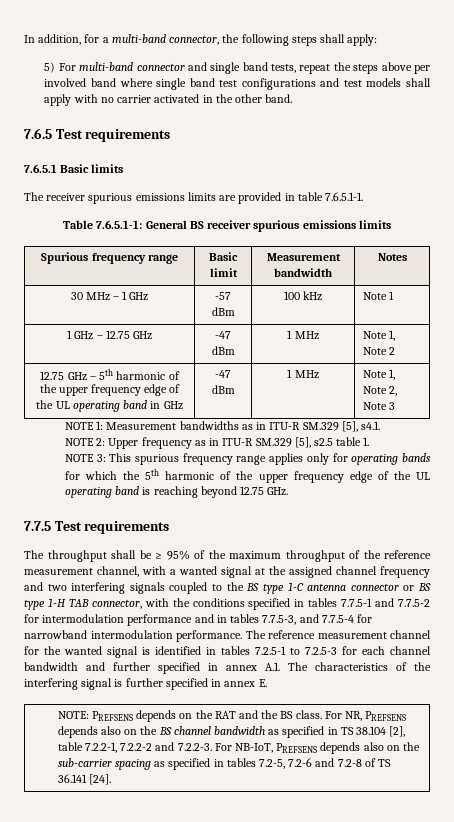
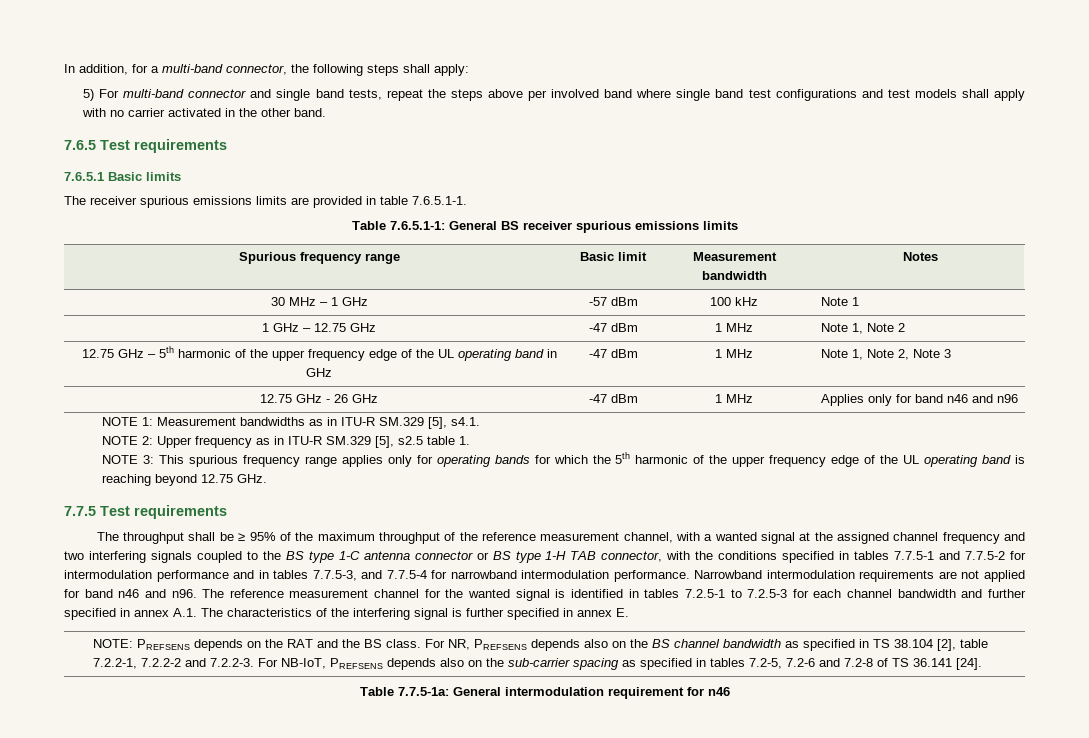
(396, 406) none -> [260,394,378,403] [588,394,638,403] [715,394,753,403] [821,394,1019,406] // 12.75 GHz - 26 GHz | -47 dBm | 1 MHz | Applies only for band n46 and n96
(242, 636) none -> [694,570,1025,582] [64,589,197,598] Narrowband intermodulation requirements are not applied for band n46 and n96.
(111, 779) none -> [359,687,730,699] // Table 7.7.5-1a: General intermodulation requirement for n46

